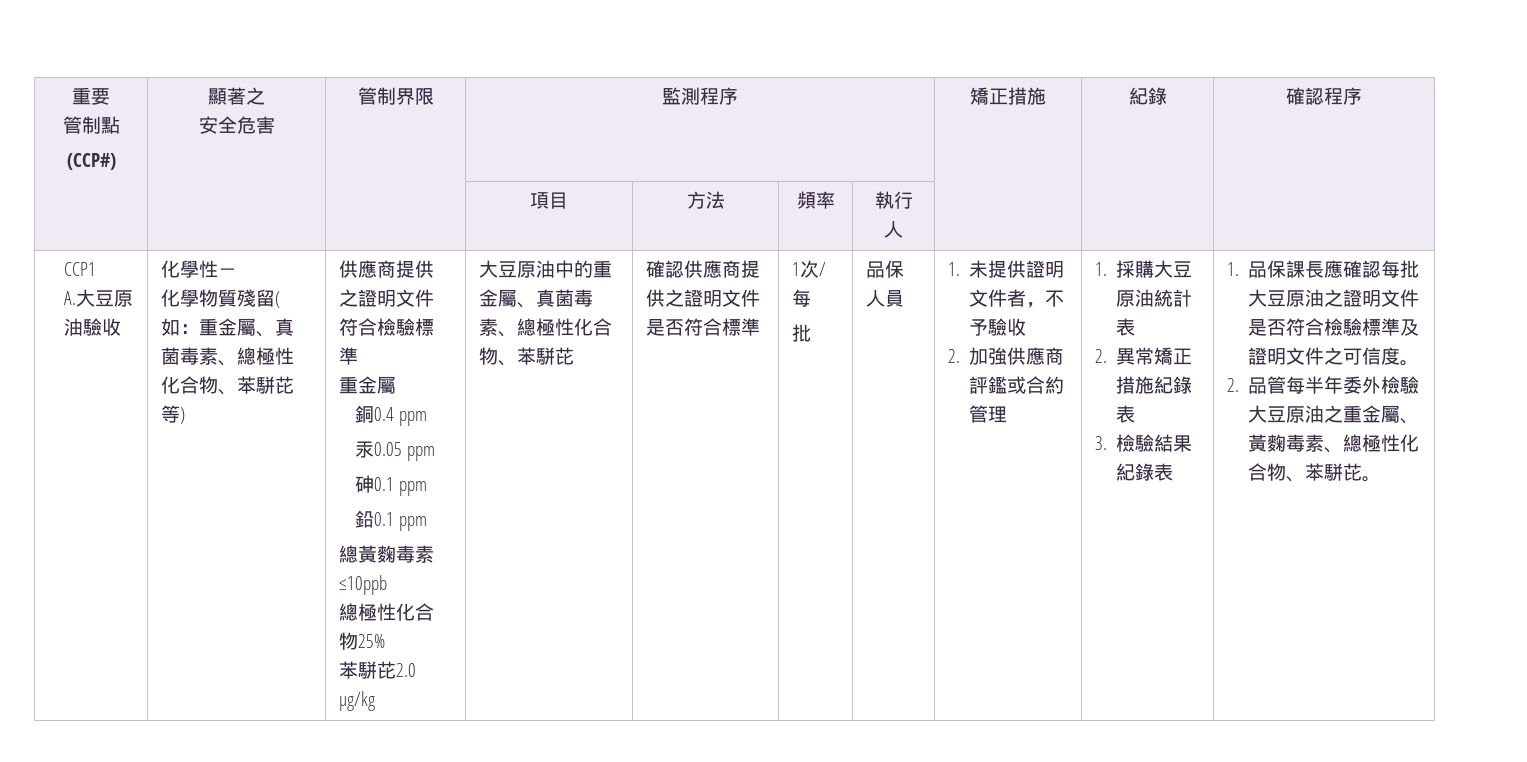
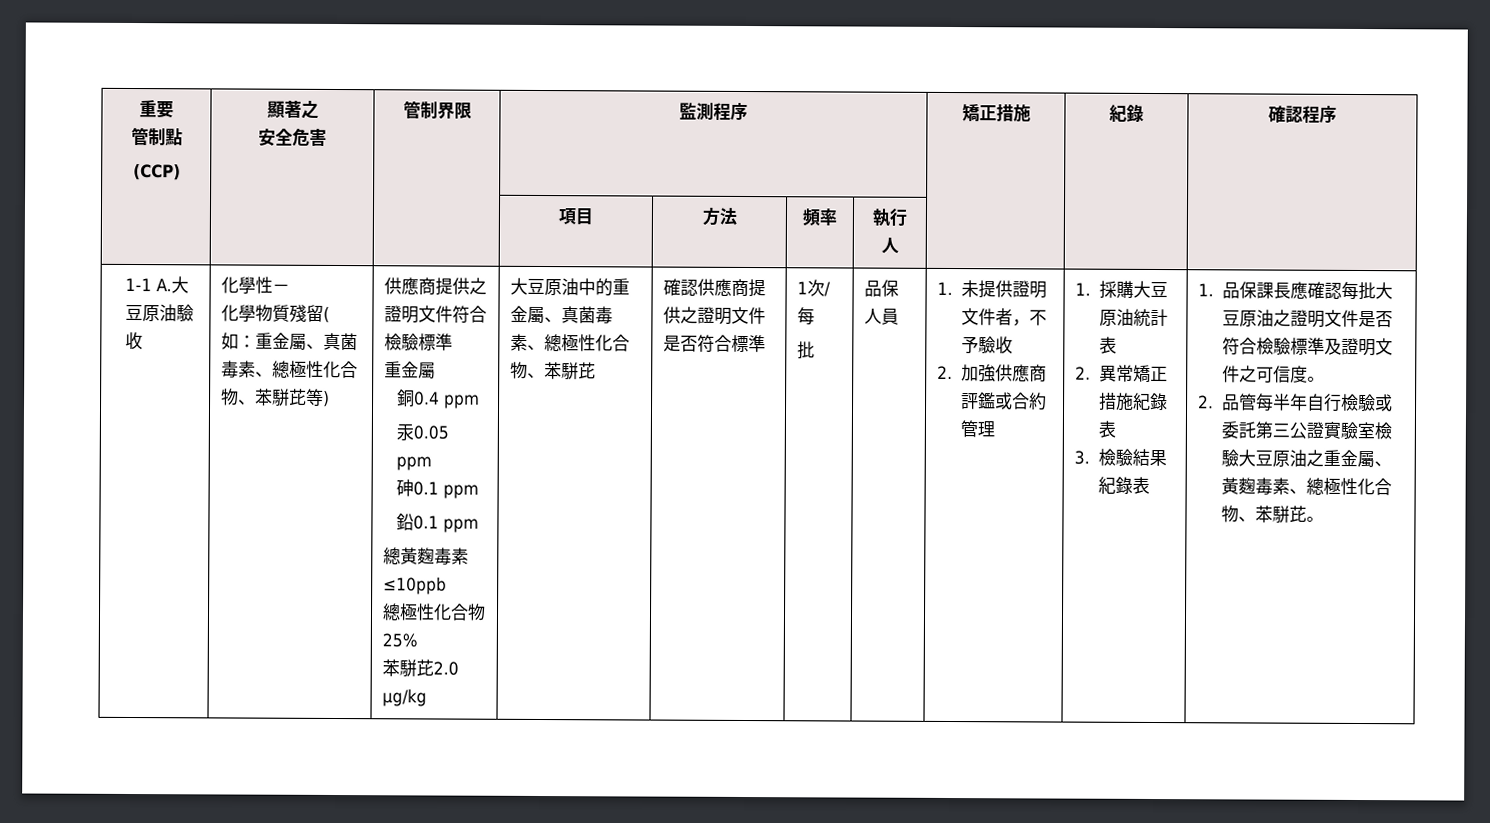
[66,153,116,170] (CCP#) -> [132,164,181,181] (CCP)
[63,262,96,276] CCP1 // -> [124,277,152,292] 1-1
[1343,376,1382,394] 委外 -> [1306,393,1393,412] [1220,421,1375,440] 自行檢驗或委託第三公證實驗室

